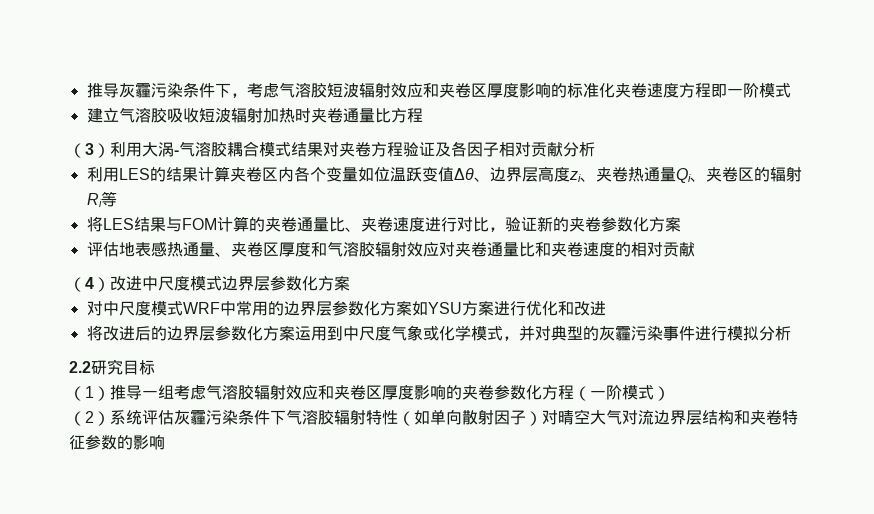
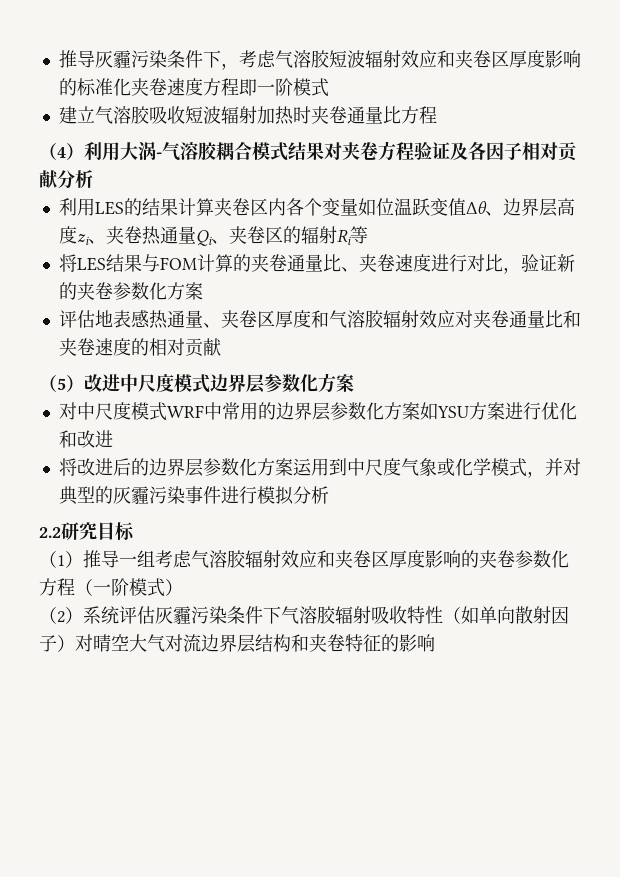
[85,143,94,155] 3 -> [57,147,66,158] 4
[85,277,94,289] 4 -> [57,378,66,390] 5
(366, 417) none -> [371,606,407,624] 吸收
[85,435,117,450] 参数 -> (381, 643) none

